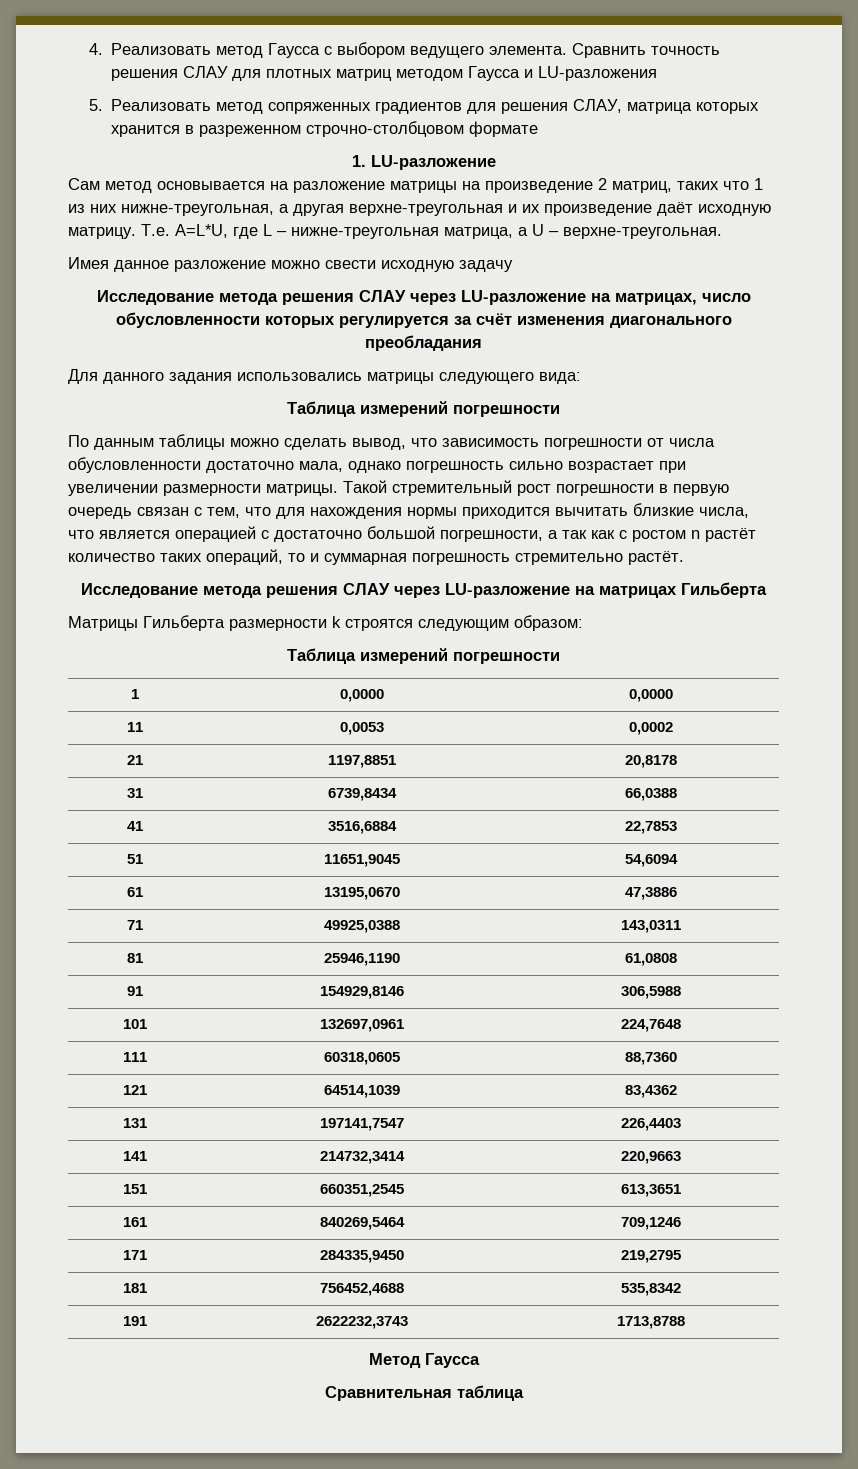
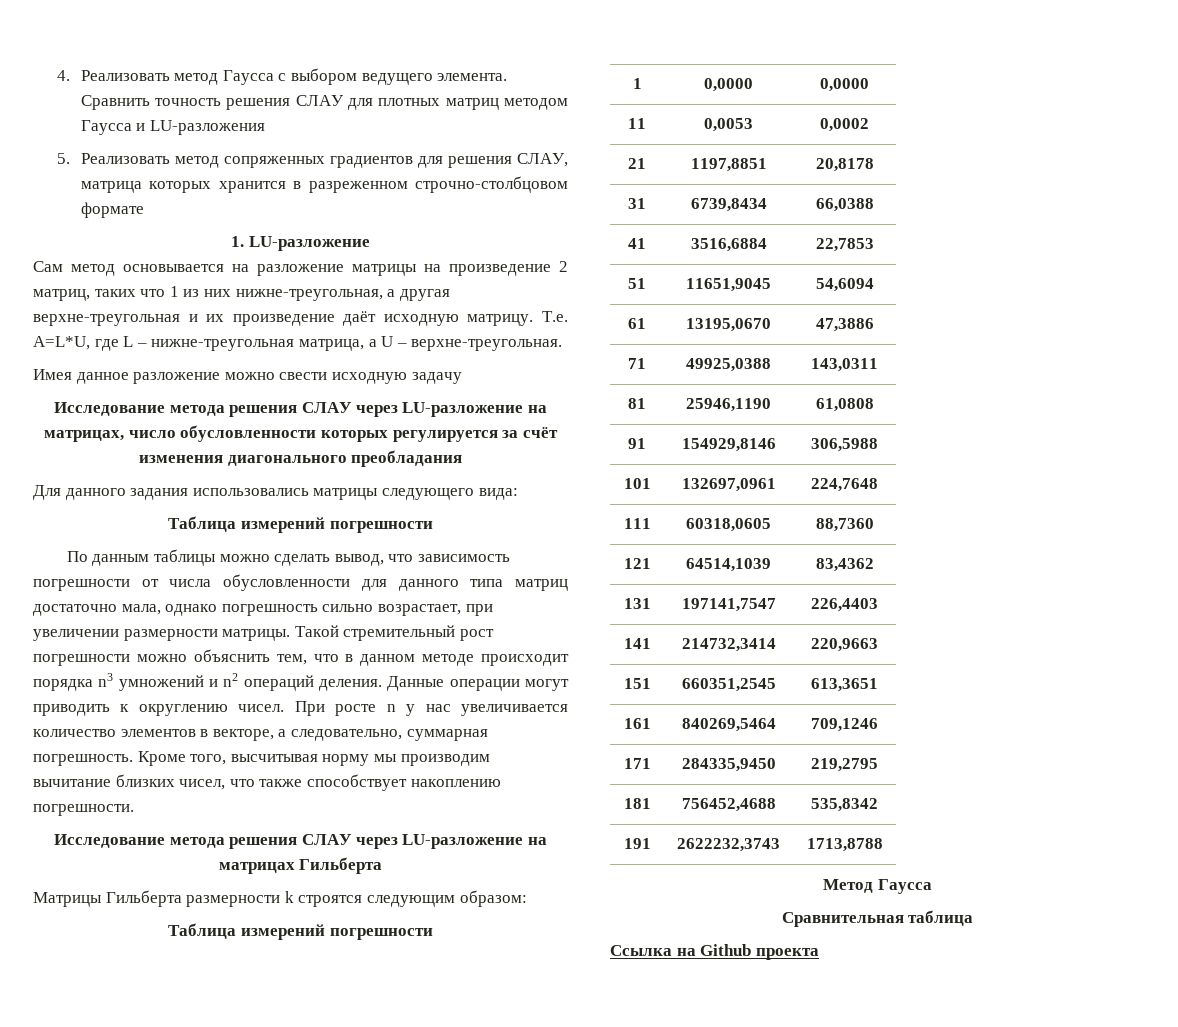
(201, 465) none -> [361,579,568,591] для данного типа матриц
[568,461,654,473] возрастает -> [377,604,461,616] возрастает,
[659,484,729,496] [68,503,749,519] [68,526,756,542] [68,549,684,565] в первую очередь связан с тем, что для нахождения нормы приходится вычитать близкие числа, что является операцией с достаточно большой погрешности, а так как с ростом n растёт количество таких операций, то и суммарная погрешность стремительно растёт. -> [136,649,569,666] [33,673,569,691] [33,701,568,716] [33,729,488,741] [33,751,490,766] [33,774,501,791] [33,804,134,816] можно объяснить тем, что в данном методе происходит порядка n3 умножений и n2 операций деления. Данные операции могут приводить к округлению чисел. При росте n у нас увеличивается количество элементов в векторе, а следовательно, суммарная погрешность. Кроме того, высчитывая норму мы производим вычитание близких чисел, что также способствует накоплению погрешности.
(524, 1393) none -> [610,944,819,960] // Ссылка на Github проекта

